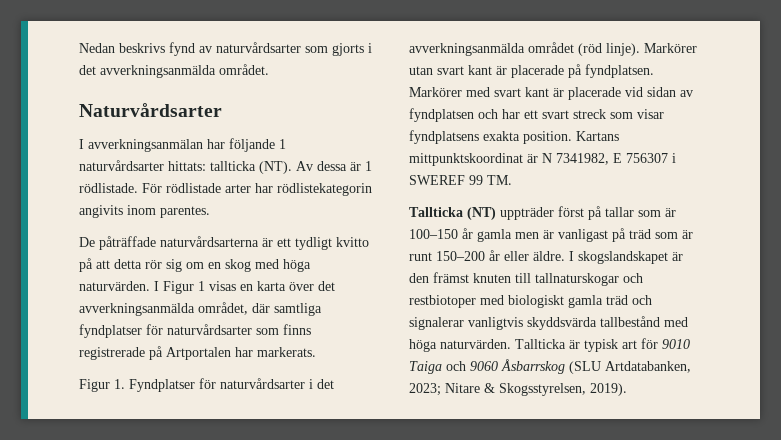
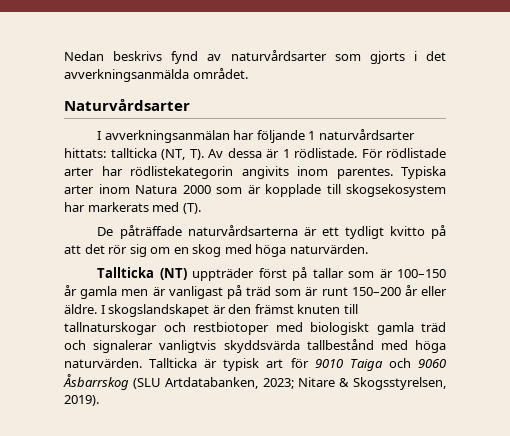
[259,161,292,174] (NT). -> [161,149,204,160] (NT, T).
(210, 212) none -> [401,166,446,179] [64,184,446,197] [64,202,201,214] Typiska arter inom Natura 2000 som är kopplade till skogsekosystem har markerats med (T).
[114,259,142,269] detta -> [84,244,105,254] det
[154,281,335,294] [79,302,322,316] [79,324,311,338] [79,346,316,360] [79,378,334,392] [409,42,697,56] [409,64,654,78] [409,87,693,100] [409,108,664,122] [409,130,619,144] [409,153,676,166] [409,175,512,185] I Figur 1 visas en karta över det avverkningsanmälda området, där samtliga fyndplatser för naturvårdsarter som finns registrerade på Artportalen har markerats. // Figur 1. Fyndplatser för naturvårdsarter i det avverkningsanmälda området (röd linje). Markörer utan svart kant är placerade på fyndplatsen. Markörer med svart kant är placerade vid sidan av fyndplatsen och har ett svart streck som visar fyndplatsens exakta position. Kartans mittpunktskoordinat är N 7341982, E 756307 i SWEREF 99 TM. -> (368, 249) none

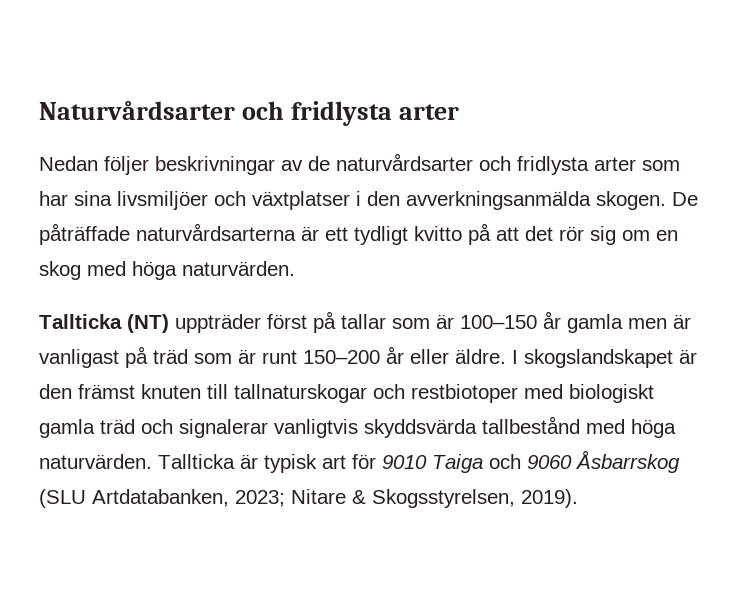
[64,50,446,64] [64,68,248,82] [64,99,190,111] [97,129,415,143] [64,148,446,160] [64,166,446,179] [64,184,446,197] [64,202,201,214] Nedan beskrivs fynd av naturvårdsarter som gjorts i det avverkningsanmälda området. // Naturvårdsarter // I avverkningsanmälan har följande 1 naturvårdsarter hittats: tallticka (NT, T). Av dessa är 1 rödlistade. För rödlistade arter har rödlistekategorin angivits inom parentes. Typiska arter inom Natura 2000 som är kopplade till skogsekosystem har markerats med (T). // -> [39,100,460,126] [39,153,680,175] [39,191,666,210] Naturvårdsarter och fridlysta arter // Nedan följer beskrivningar av de naturvårdsarter och fridlysta arter som har sina livsmiljöer och växtplatser i den avverkningsanmälda skogen.

